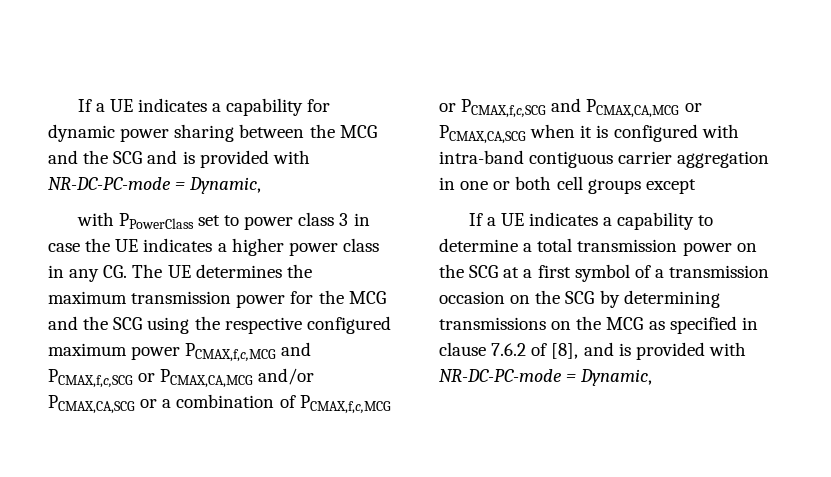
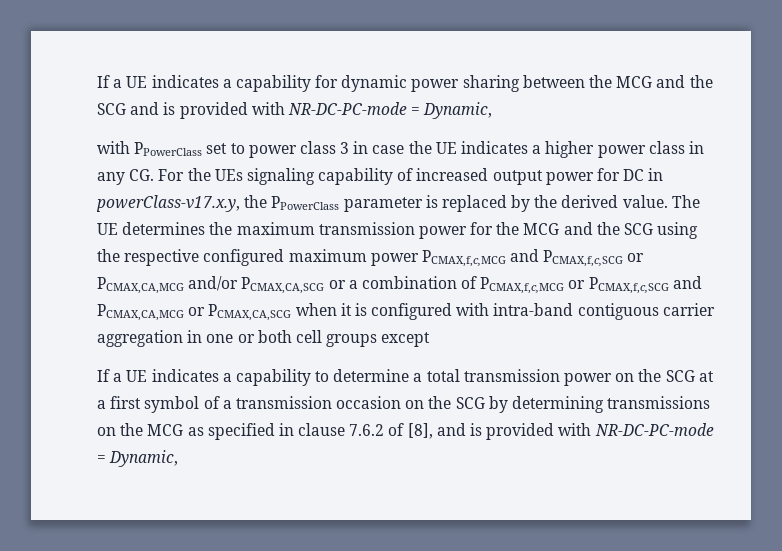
(128, 271) none -> [158,168,664,185] [96,195,668,212] For the UEs signaling capability of increased output power for DC in powerClass-v17.x.y, the PPowerClass parameter is replaced by the derived value.

